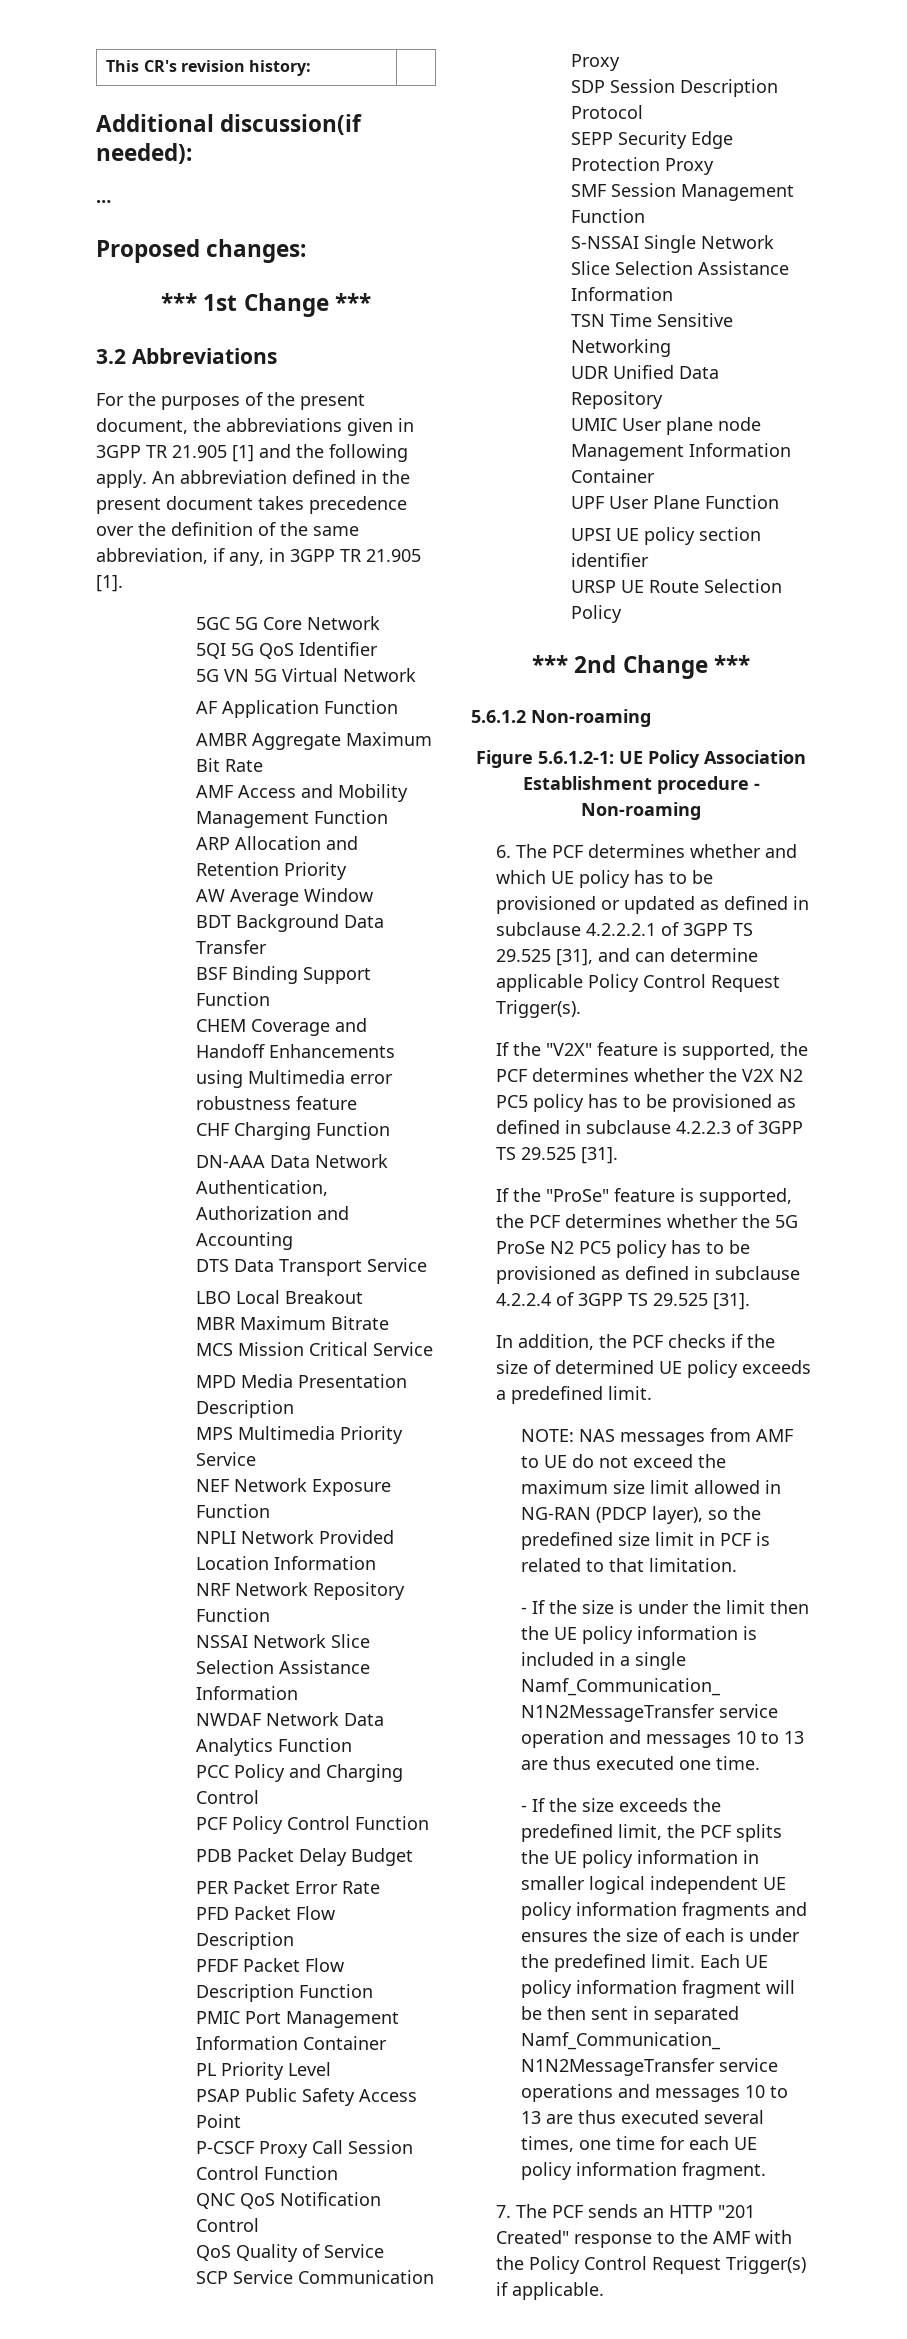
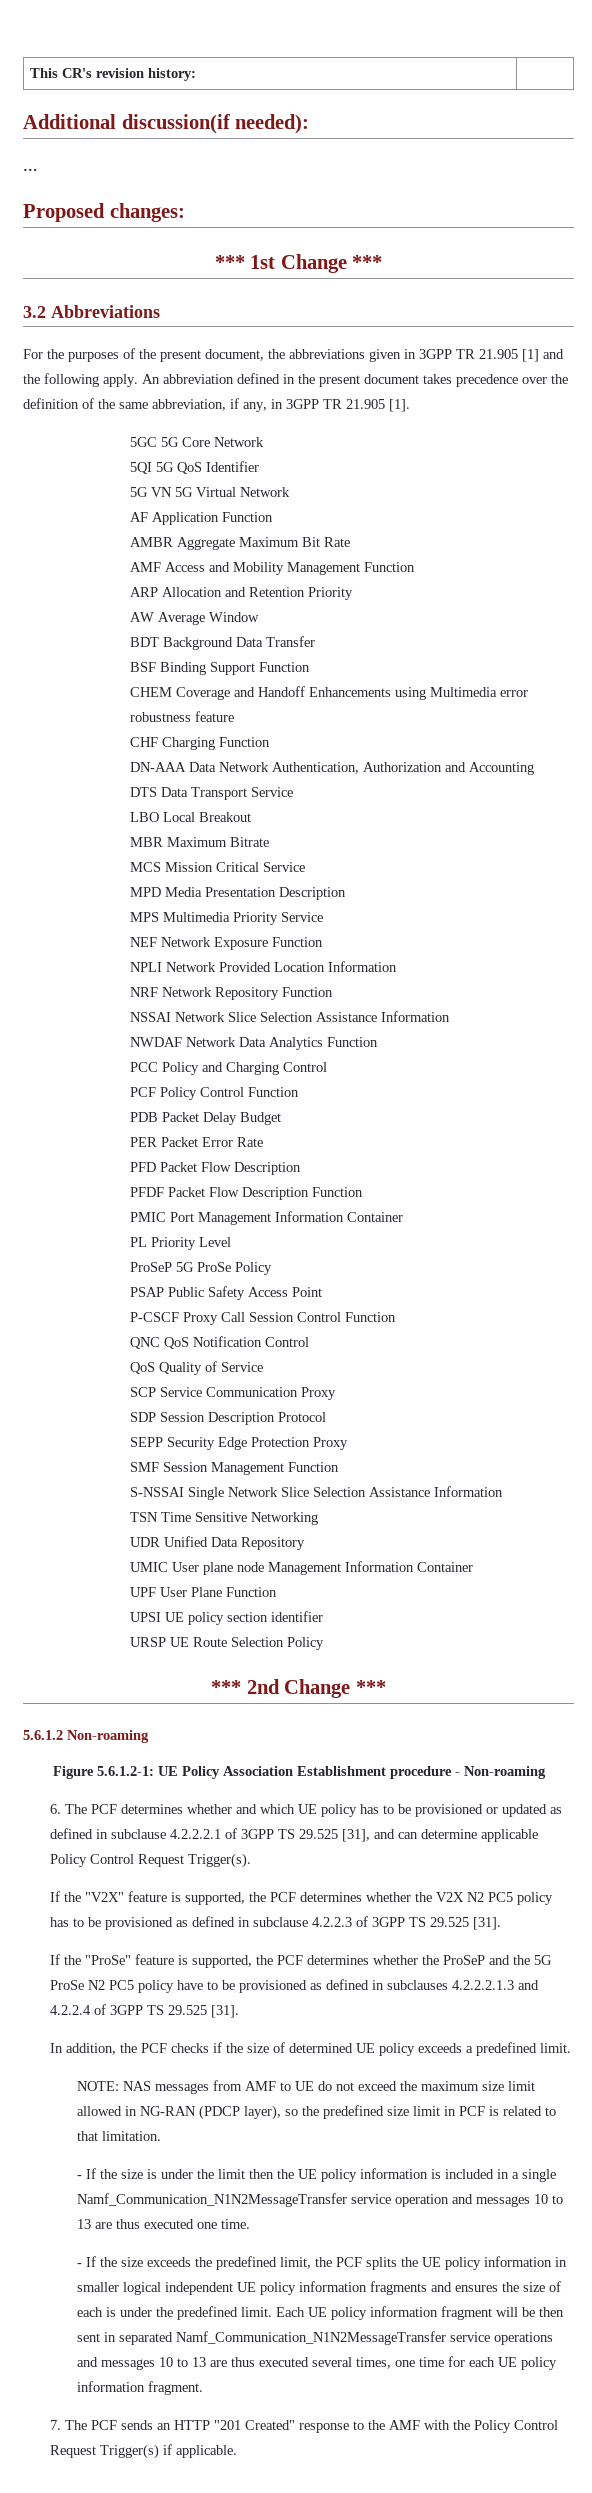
(331, 2069) none -> [130,1262,273,1275] // ProSeP 5G ProSe Policy
(770, 1221) none -> [442,1955,530,1965] ProSeP and the
[670,1240,750,1254] [495,1266,800,1284] has to be provisioned as defined in subclause -> [176,1979,539,1993] have to be provisioned as defined in subclauses 4.2.2.2.1.3 and

